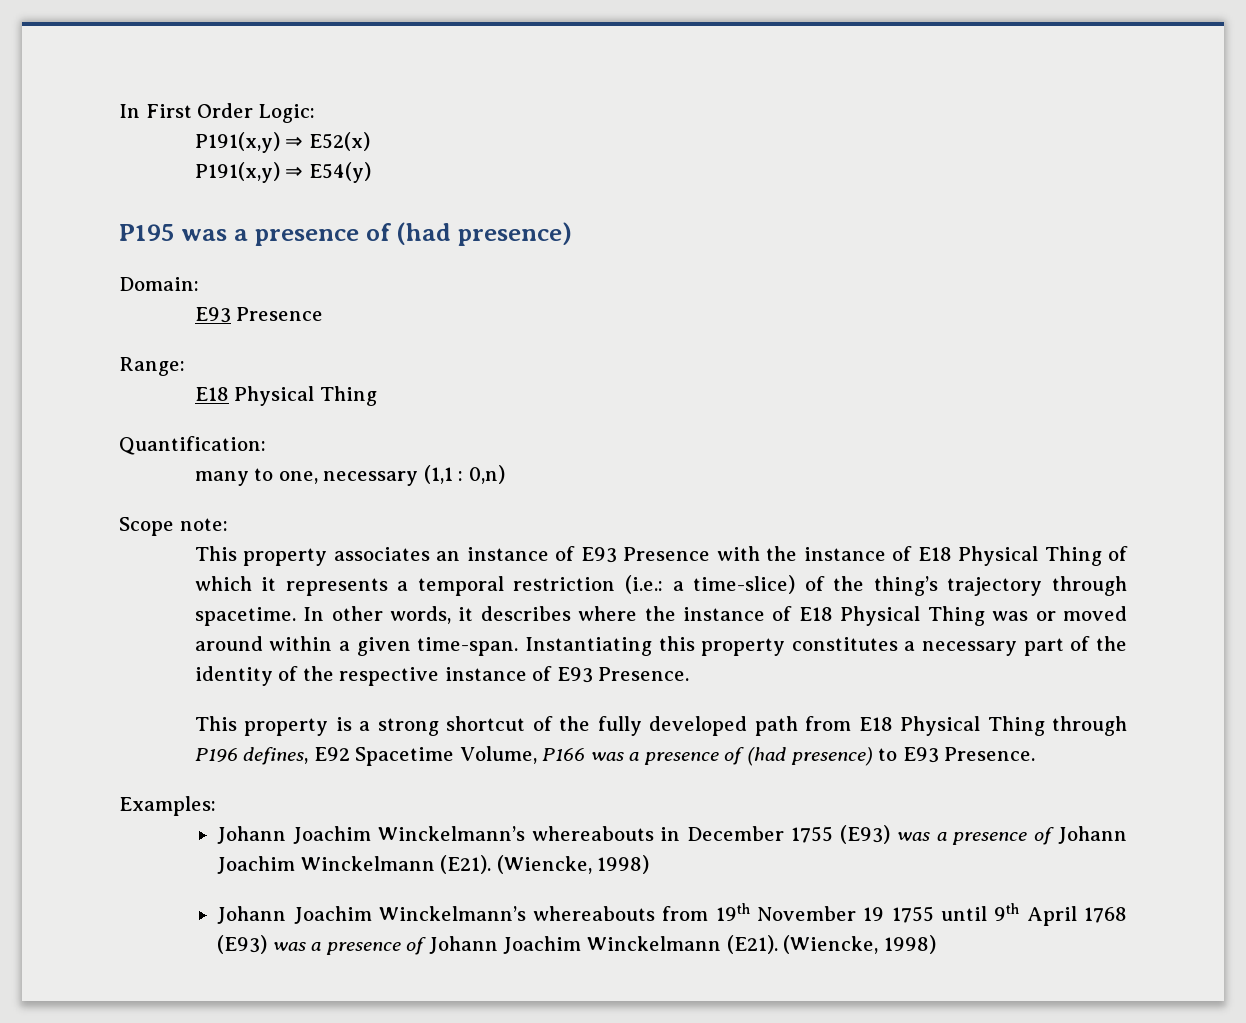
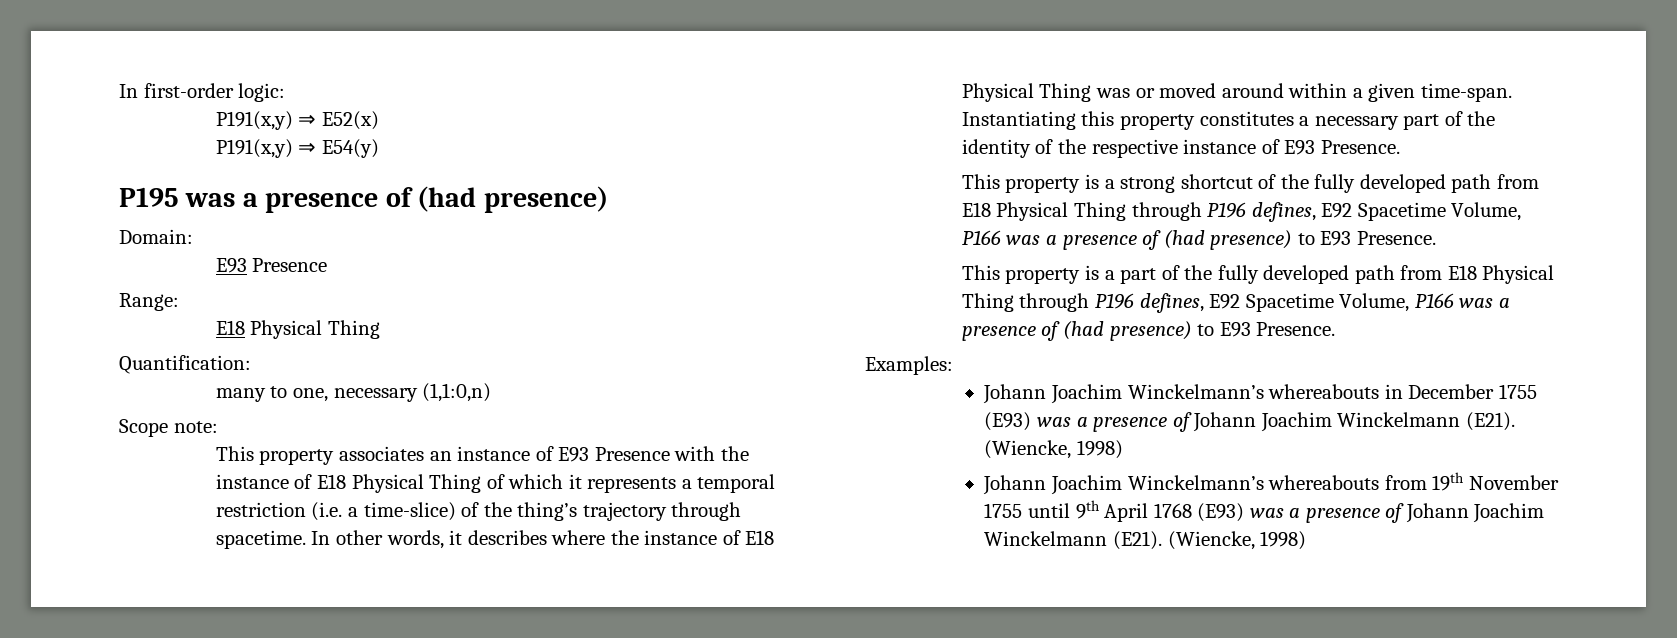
[119,103,315,123] In First Order Logic: -> [119,83,286,102] In first-order logic:
[423,465,505,484] (1,1 : 0,n) -> [422,383,492,402] (1,1:0,n)
[625,575,664,594] (i.e.: -> [311,502,343,521] (i.e.
(1036, 754) none -> [961,265,1555,284] [961,293,1510,313] [961,321,1336,341] // This property is a part of the fully developed path from E18 Physical Thing through P196 defines, E92 Spacetime Volume, P166 was a presence of (had presence) to E93 Presence.
[863,907,885,921] 19 -> (1559, 482) none

